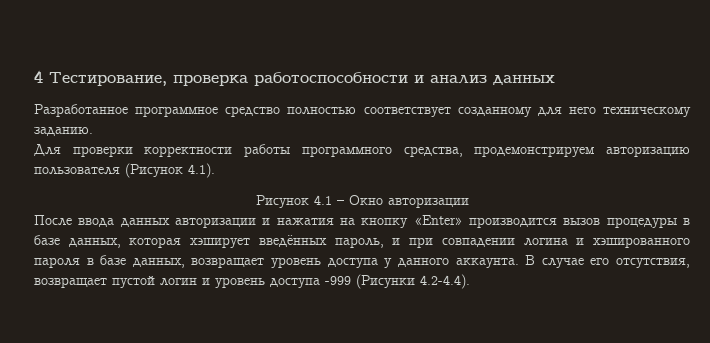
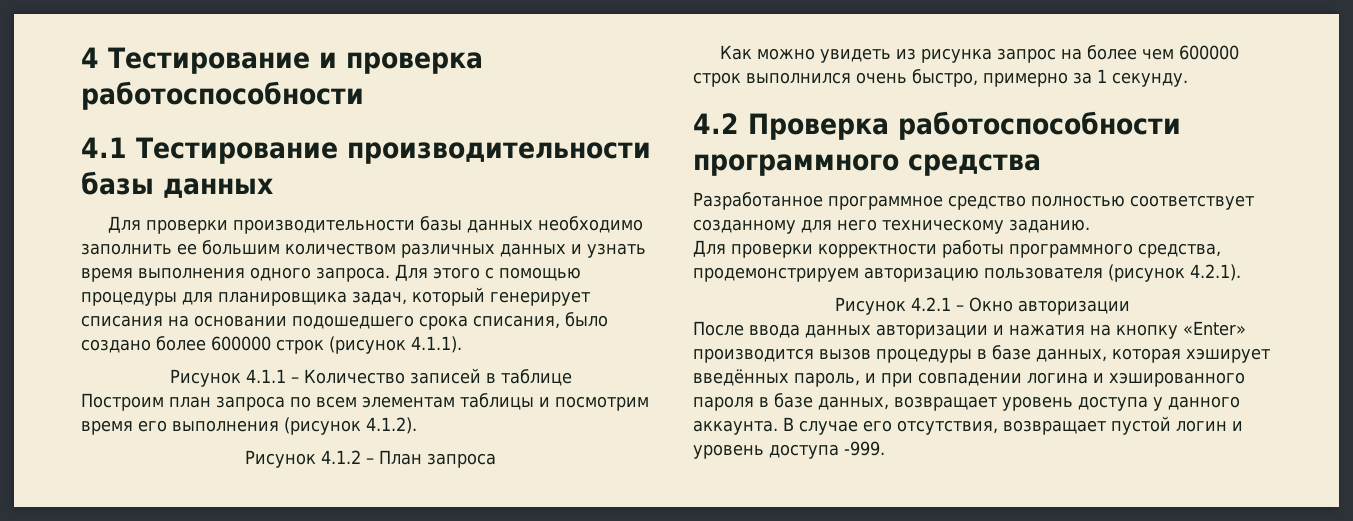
[49,72,167,86] Тестирование, -> [108,47,337,74] Тестирование и
[414,75,555,85] и анализ данных -> [81,137,651,164] [81,171,273,198] [108,216,644,234] [81,240,646,258] [81,264,581,282] [81,287,590,306] [81,312,608,330] [81,336,462,354] [169,368,572,387] [81,393,649,411] [81,417,417,435] [245,450,496,468] [720,45,1240,63] [693,69,1188,87] [693,111,1181,140] [693,154,1041,176] // 4.1 Тестирование производительности базы данных // Для проверки производительности базы данных необходимо заполнить ее большим количеством различных данных и узнать время выполнения одного запроса. Для этого с помощью процедуры для планировщика задач, который генерирует списания на основании подошедшего срока списания, было создано более 600000 строк (рисунок 4.1.1). // Рисунок 4.1.1 – Количество записей в таблице // Построим план запроса по всем элементам таблицы и посмотрим время его выполнения (рисунок 4.1.2). // Рисунок 4.1.2 – План запроса // Как можно увидеть из рисунка запрос на более чем 600000 строк выполнился очень быстро, примерно за 1 секунду. // 4.2 Проверка работоспособности программного средства
[125,163,215,178] [255,195,332,208] (Рисунок 4.1). // Рисунок 4.1 -> [1108,264,1241,282] [835,297,951,315] (рисунок 4.2.1). // Рисунок 4.2.1
[325,274,470,289] -999 (Рисунки 4.2-4.4). -> [844,441,885,456] -999.

